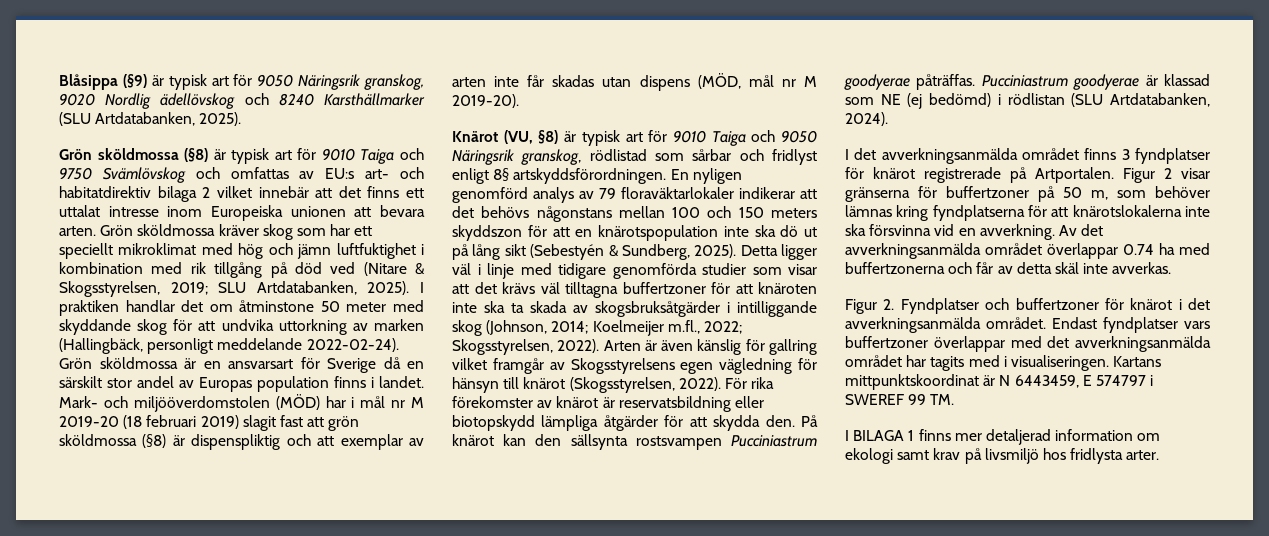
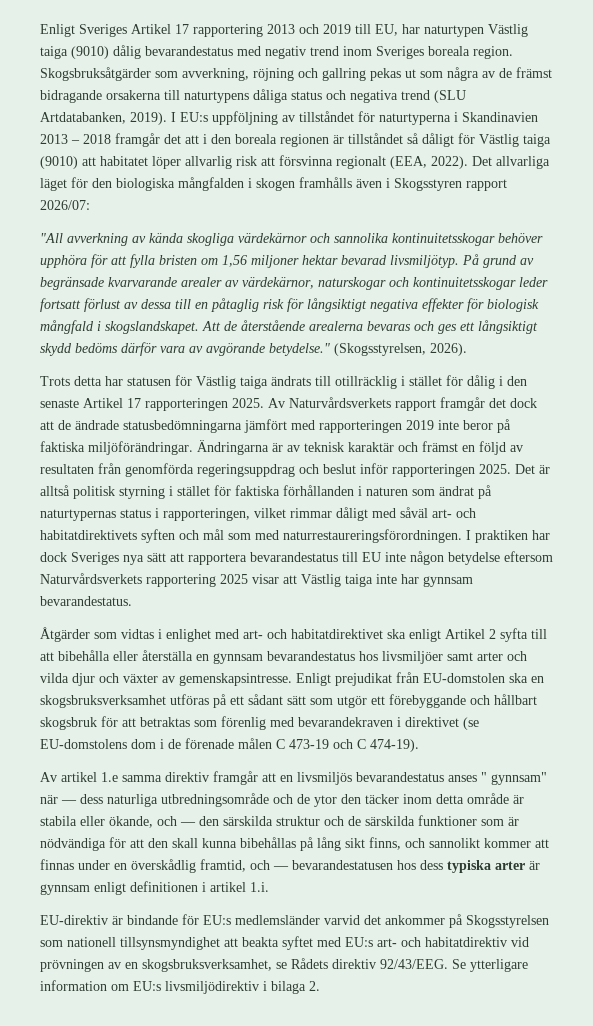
[59,74,424,90] [59,93,425,109] [59,112,242,126] [59,148,424,164] [59,167,424,183] [59,186,424,202] [59,205,425,221] [59,224,373,240] [59,243,424,259] [59,262,425,278] [59,281,424,297] [59,300,424,316] [59,319,424,335] [59,338,399,354] [59,357,424,373] [59,376,424,392] [59,394,424,412] [59,415,360,431] [59,434,424,450] [452,73,817,91] [452,94,519,108] [452,130,817,146] [452,149,817,165] [452,168,742,184] [452,187,817,203] [452,206,817,222] [452,225,817,241] [452,244,817,260] [452,263,817,279] [452,282,817,298] [452,301,817,317] [452,320,742,336] [452,339,817,355] [452,358,817,374] [452,377,775,393] [452,396,764,412] [452,415,818,431] [452,434,817,450] [844,74,1210,90] [845,93,1210,109] [845,112,888,126] [845,148,1210,164] [845,167,1210,183] [845,186,1210,202] [845,205,1210,221] [845,224,1104,240] [845,243,1210,259] [845,262,1172,274] [845,298,1210,314] [845,317,1210,333] [845,336,1211,352] [845,355,1162,371] [845,374,1154,390] [845,394,955,405] [845,429,1161,445] [845,448,1160,464] Blåsippa (§9) är typisk art för 9050 Näringsrik granskog, 9020 Nordlig ädellövskog och 8240 Karsthällmarker (SLU Artdatabanken, 2025). // Grön sköldmossa (§8) är typisk art för 9010 Taiga och 9750 Svämlövskog och omfattas av EU:s art- och habitatdirektiv bilaga 2 vilket innebär att det finns ett uttalat intresse inom Europeiska unionen att bevara arten. Grön sköldmossa kräver skog som har ett speciellt mikroklimat med hög och jämn luftfuktighet i kombination med rik tillgång på död ved (Nitare & Skogsstyrelsen, 2019; SLU Artdatabanken, 2025). I praktiken handlar det om åtminstone 50 meter med skyddande skog för att undvika uttorkning av marken (Hallingbäck, personligt meddelande 2022-02-24). Grön sköldmossa är en ansvarsart för Sverige då en särskilt stor andel av Europas population finns i landet. Mark- och miljööverdomstolen (MÖD) har i mål nr M 2019-20 (18 februari 2019) slagit fast att grön sköldmossa (§8) är dispenspliktig och att exemplar av arten inte får skadas utan dispens (MÖD, mål nr M 2019-20). // Knärot (VU, §8) är typisk art för 9010 Taiga och 9050 Näringsrik granskog, rödlistad som sårbar och fridlyst enligt 8§ artskyddsförordningen. En nyligen genomförd analys av 79 floraväktarlokaler indikerar att det behövs någonstans mellan 100 och 150 meters skyddszon för att en knärotspopulation inte ska dö ut på lång sikt (Sebestyén & Sundberg, 2025). Detta ligger väl i linje med tidigare genomförda studier som visar att det krävs väl tilltagna buffertzoner för att knäroten inte ska ta skada av skogsbruksåtgärder i intilliggande skog (Johnson, 2014; Koelmeijer m.fl., 2022; Skogsstyrelsen, 2022). Arten är även känslig för gallring vilket framgår av Skogsstyrelsens egen vägledning för hänsyn till knärot (Skogsstyrelsen, 2022). För rika förekomster av knärot är reservatsbildning eller biotopskydd lämpliga åtgärder för att skydda den. På knärot kan den sällsynta rostsvampen Pucciniastrum goodyerae påträffas. Pucciniastrum goodyerae är klassad som NE (ej bedömd) i rödlistan (SLU Artdatabanken, 2024). // I det avverkningsanmälda området finns 3 fyndplatser för knärot registrerade på Artportalen. Figur 2 visar gränserna för buffertzoner på 50 m, som behöver lämnas kring fyndplatserna för att knärotslokalerna inte ska försvinna vid en avverkning. Av det avverkningsanmälda området överlappar 0.74 ha med buffertzonerna och får av detta skäl inte avverkas. // Figur 2. Fyndplatser och buffertzoner för knärot i det avverkningsanmälda området. Endast fyndplatser vars buffertzoner överlappar med det avverkningsanmälda området har tagits med i visualiseringen. Kartans mittpunktskoordinat är N 6443459, E 574797 i SWEREF 99 TM. // I BILAGA 1 finns mer detaljerad information om ekologi samt krav på livsmiljö hos fridlysta arter. -> [40,24,528,37] [40,45,513,59] [40,67,552,81] [40,89,466,103] [40,111,538,125] [40,133,551,147] [40,155,550,169] [40,177,507,191] [40,200,90,210] [40,233,543,246] [40,254,534,268] [40,277,548,290] [40,298,539,312] [40,320,538,334] [40,342,467,356] [40,375,527,389] [40,397,537,411] [40,419,511,433] [40,440,523,455] [40,463,550,477] [40,485,492,499] [40,507,476,521] [40,529,550,543] [40,551,553,565] [40,573,473,587] [40,596,132,606] [40,627,547,642] [40,650,527,664] [40,672,544,686] [40,694,537,708] [40,716,479,730] [40,738,419,752] [40,771,547,785] [40,793,524,807] [40,815,519,828] [40,837,549,851] [40,859,540,873] [40,881,269,895] [40,914,549,928] [40,936,529,950] [40,958,528,972] [40,980,320,994] Enligt Sveriges Artikel 17 rapportering 2013 och 2019 till EU, har naturtypen Västlig taiga (9010) dålig bevarandestatus med negativ trend inom Sveriges boreala region. Skogsbruksåtgärder som avverkning, röjning och gallring pekas ut som några av de främst bidragande orsakerna till naturtypens dåliga status och negativa trend (SLU Artdatabanken, 2019). I EU:s uppföljning av tillståndet för naturtyperna i Skandinavien 2013 – 2018 framgår det att i den boreala regionen är tillståndet så dåligt för Västlig taiga (9010) att habitatet löper allvarlig risk att försvinna regionalt (EEA, 2022). Det allvarliga läget för den biologiska mångfalden i skogen framhålls även i Skogsstyren rapport 2026/07: // "All avverkning av kända skogliga värdekärnor och sannolika kontinuitetsskogar behöver upphöra för att fylla bristen om 1,56 miljoner hektar bevarad livsmiljötyp. På grund av begränsade kvarvarande arealer av värdekärnor, naturskogar och kontinuitetsskogar leder fortsatt förlust av dessa till en påtaglig risk för långsiktigt negativa effekter för biologisk mångfald i skogslandskapet. Att de återstående arealerna bevaras och ges ett långsiktigt skydd bedöms därför vara av avgörande betydelse." (Skogsstyrelsen, 2026). // Trots detta har statusen för Västlig taiga ändrats till otillräcklig i stället för dålig i den senaste Artikel 17 rapporteringen 2025. Av Naturvårdsverkets rapport framgår det dock att de ändrade statusbedömningarna jämfört med rapporteringen 2019 inte beror på faktiska miljöförändringar. Ändringarna är av teknisk karaktär och främst en följd av resultaten från genomförda regeringsuppdrag och beslut inför rapporteringen 2025. Det är alltså politisk styrning i stället för faktiska förhållanden i naturen som ändrat på naturtypernas status i rapporteringen, vilket rimmar dåligt med såväl art- och habitatdirektivets syften och mål som med naturrestaureringsförordningen. I praktiken har dock Sveriges nya sätt att rapportera bevarandestatus till EU inte någon betydelse eftersom Naturvårdsverkets rapportering 2025 visar att Västlig taiga inte har gynnsam bevarandestatus. // Åtgärder som vidtas i enlighet med art- och habitatdirektivet ska enligt Artikel 2 syfta till att bibehålla eller återställa en gynnsam bevarandestatus hos livsmiljöer samt arter och vilda djur och växter av gemenskapsintresse. Enligt prejudikat från EU-domstolen ska en skogsbruksverksamhet utföras på ett sådant sätt som utgör ett förebyggande och hållbart skogsbruk för att betraktas som förenlig med bevarandekraven i direktivet (se EU-domstolens dom i de förenade målen C 473-19 och C 474-19). // Av artikel 1.e samma direktiv framgår att en livsmiljös bevarandestatus anses " gynnsam" när — dess naturliga utbredningsområde och de ytor den täcker inom detta område är stabila eller ökande, och — den särskilda struktur och de särskilda funktioner som är nödvändiga för att den skall kunna bibehållas på lång sikt finns, och sannolikt kommer att finnas under en överskådlig framtid, och — bevarandestatusen hos dess typiska arter är gynnsam enligt definitionen i artikel 1.i. // EU-direktiv är bindande för EU:s medlemsländer varvid det ankommer på Skogsstyrelsen som nationell tillsynsmyndighet att beakta syftet med EU:s art- och habitatdirektiv vid prövningen av en skogsbruksverksamhet, se Rådets direktiv 92/43/EEG. Se ytterligare information om EU:s livsmiljödirektiv i bilaga 2.

